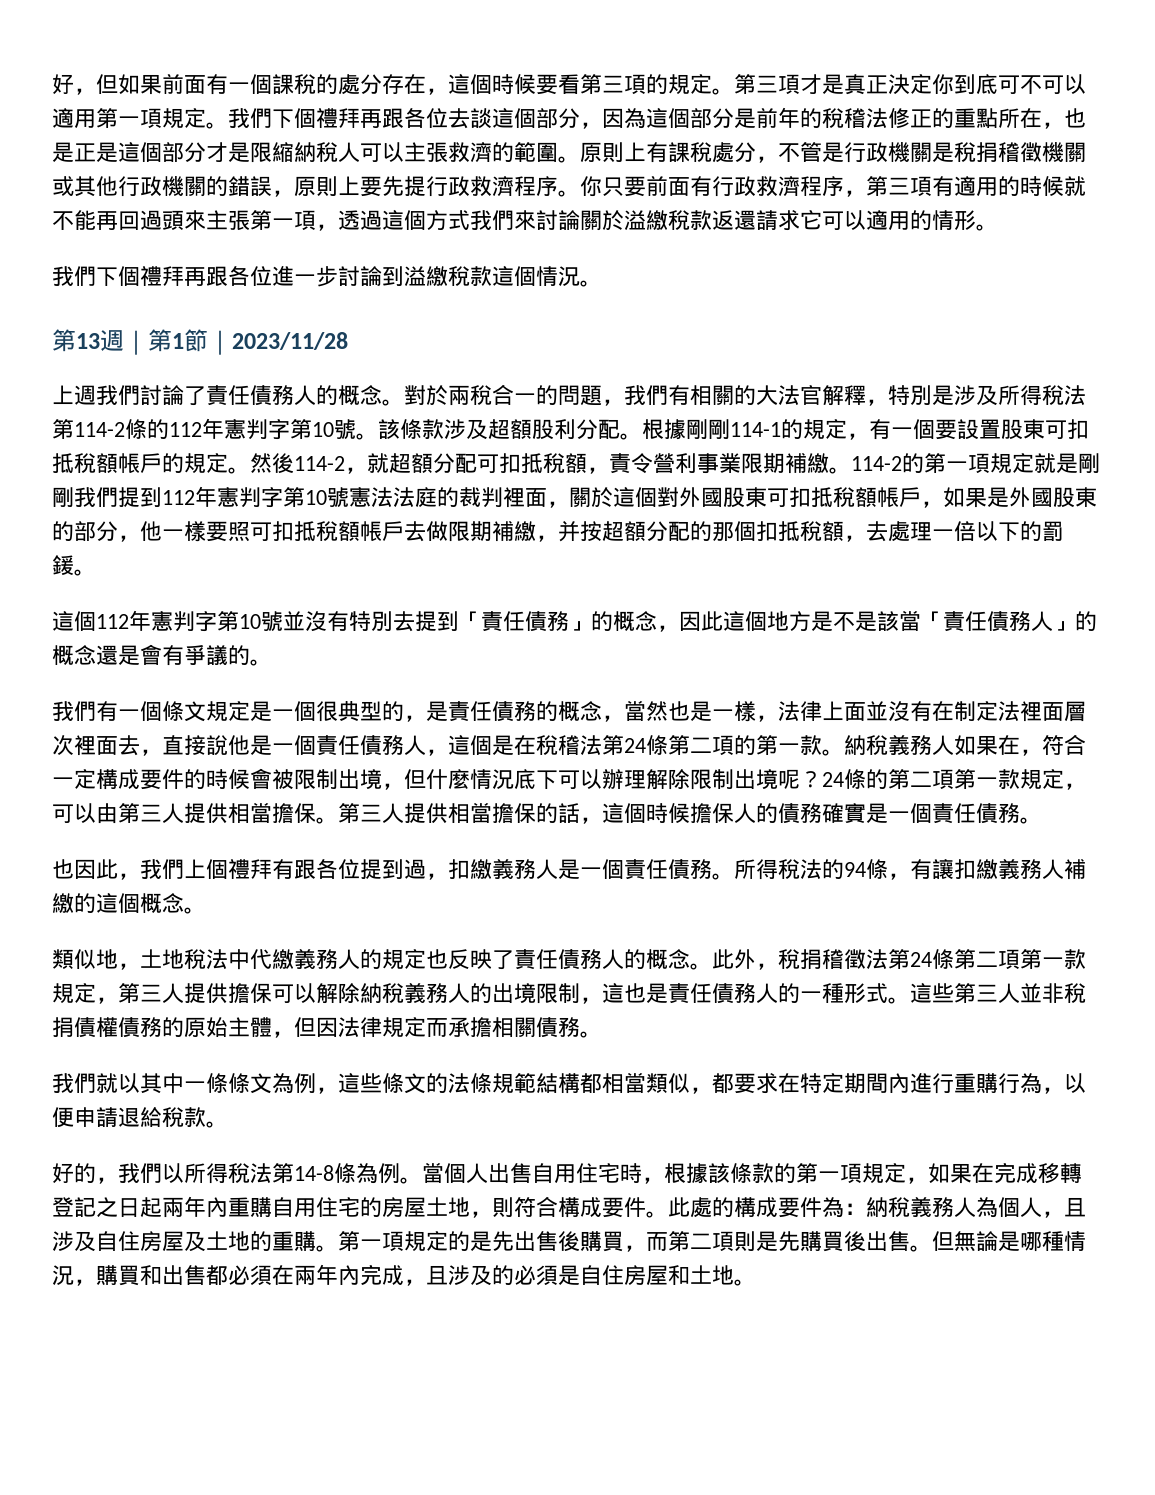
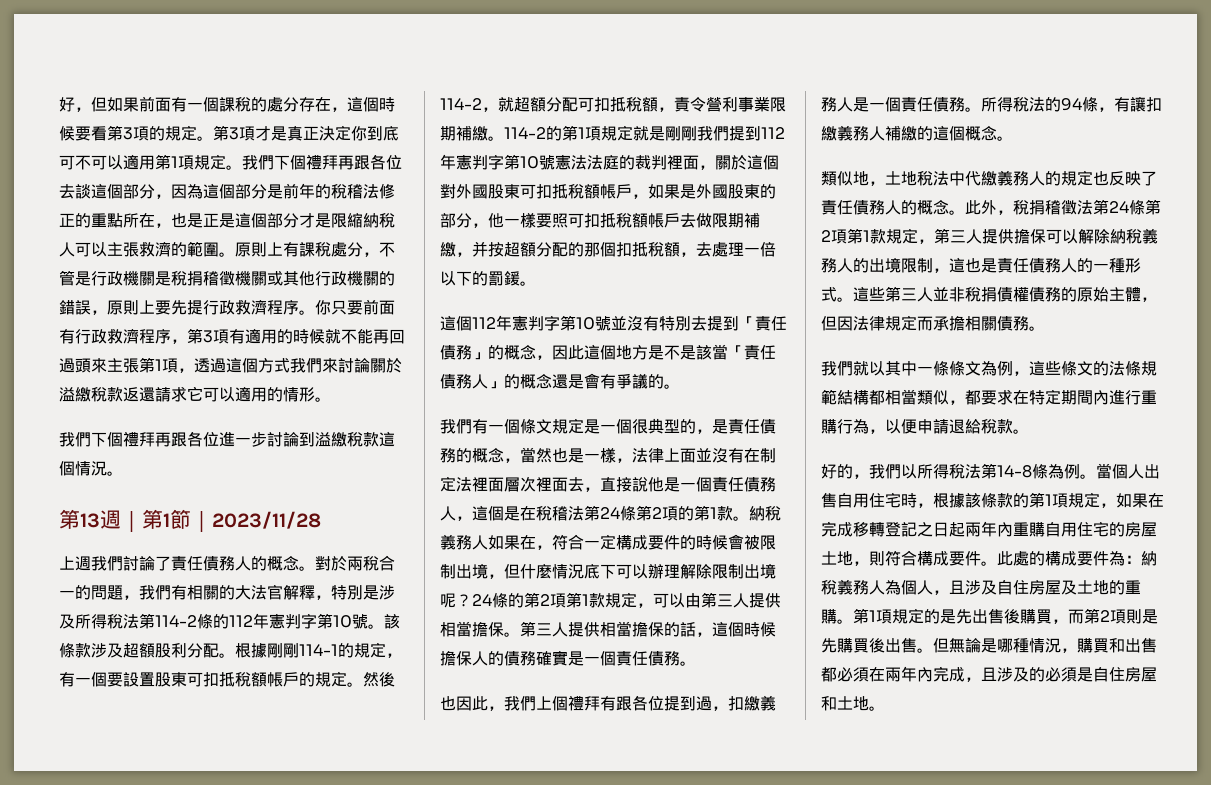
[602,75,624,93] 三 -> [123,127,133,140] 3
[756,75,778,93] 三 -> [229,127,239,140] 3
[118,116,140,126] 一 -> [171,156,178,168] 1
[888,177,910,195] 三 -> [203,330,213,343] 3
[272,218,294,228] 一 -> [155,359,162,371] 1
[946,461,968,471] 一 -> [578,127,585,139] 1
[690,735,800,756] 二項的第一 -> [652,505,717,521] 2項的第1
[910,769,998,790] 二項第一 -> [540,592,589,608] 2項第1
[976,949,1064,970] 二項第一 -> [821,228,870,244] 2項第1
[818,1171,840,1181] 一 -> [1045,494,1052,506] 1
[360,1239,382,1249] 一 -> [869,610,876,622] 1
[690,1233,712,1249] 二 -> [1100,610,1110,622] 2

